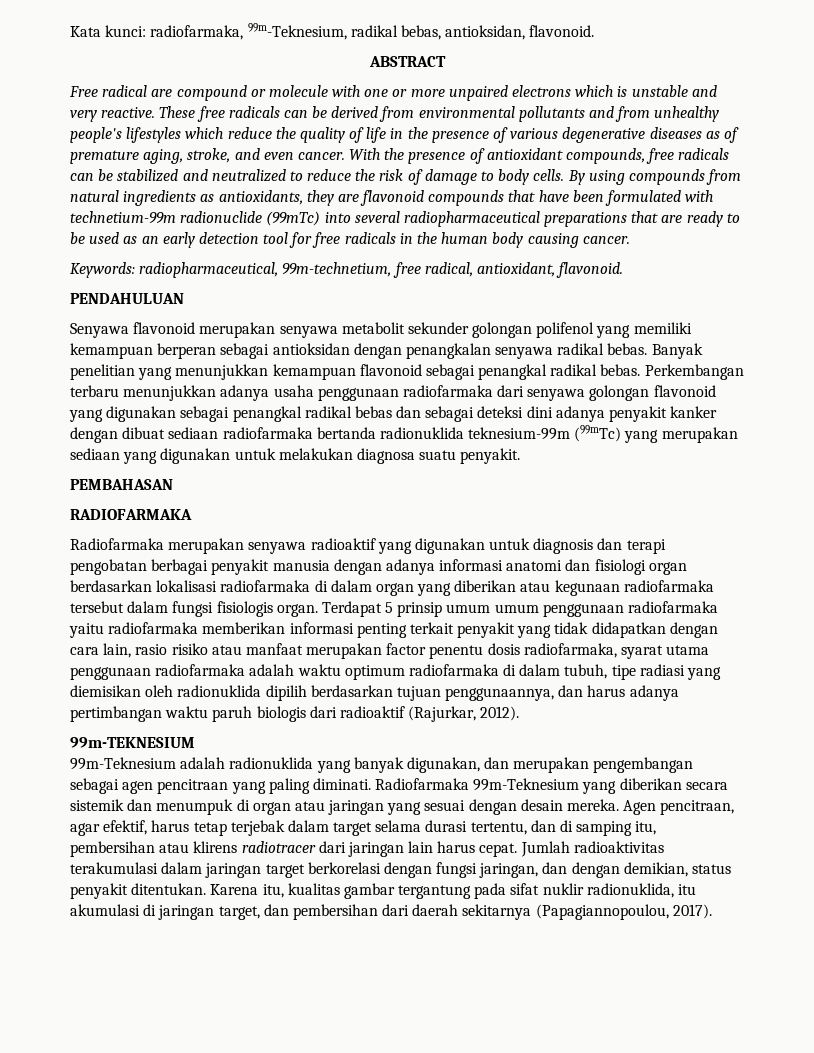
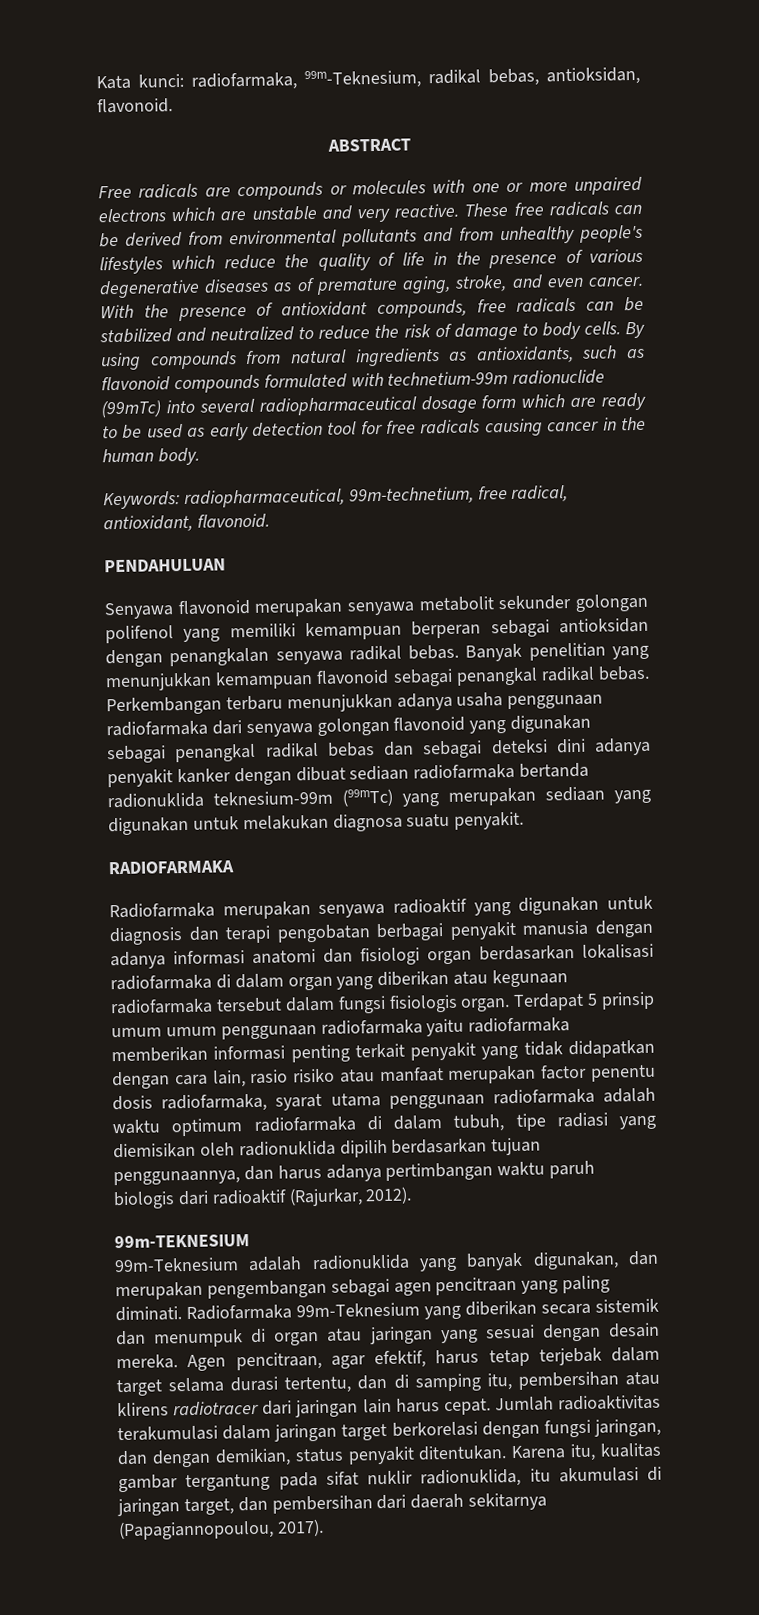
[102,85,328,101] radical are compound or molecule -> [138,180,426,201] radicals are compounds or molecules
[617,86,628,97] is -> [220,210,247,221] are
[306,190,604,206] they are flavonoid compounds that have been -> [581,345,645,359] [101,374,260,394] such as flavonoid compounds
[544,211,659,227] preparations that -> [420,394,566,414] dosage form which
[141,236,159,244] an -> (206, 432) none
(396, 238) none -> [484,418,600,437] causing cancer
[492,232,630,248] body causing cancer. -> [157,447,200,466] body.
[70,479,173,490] // PEMBAHASAN -> (525, 820) none

